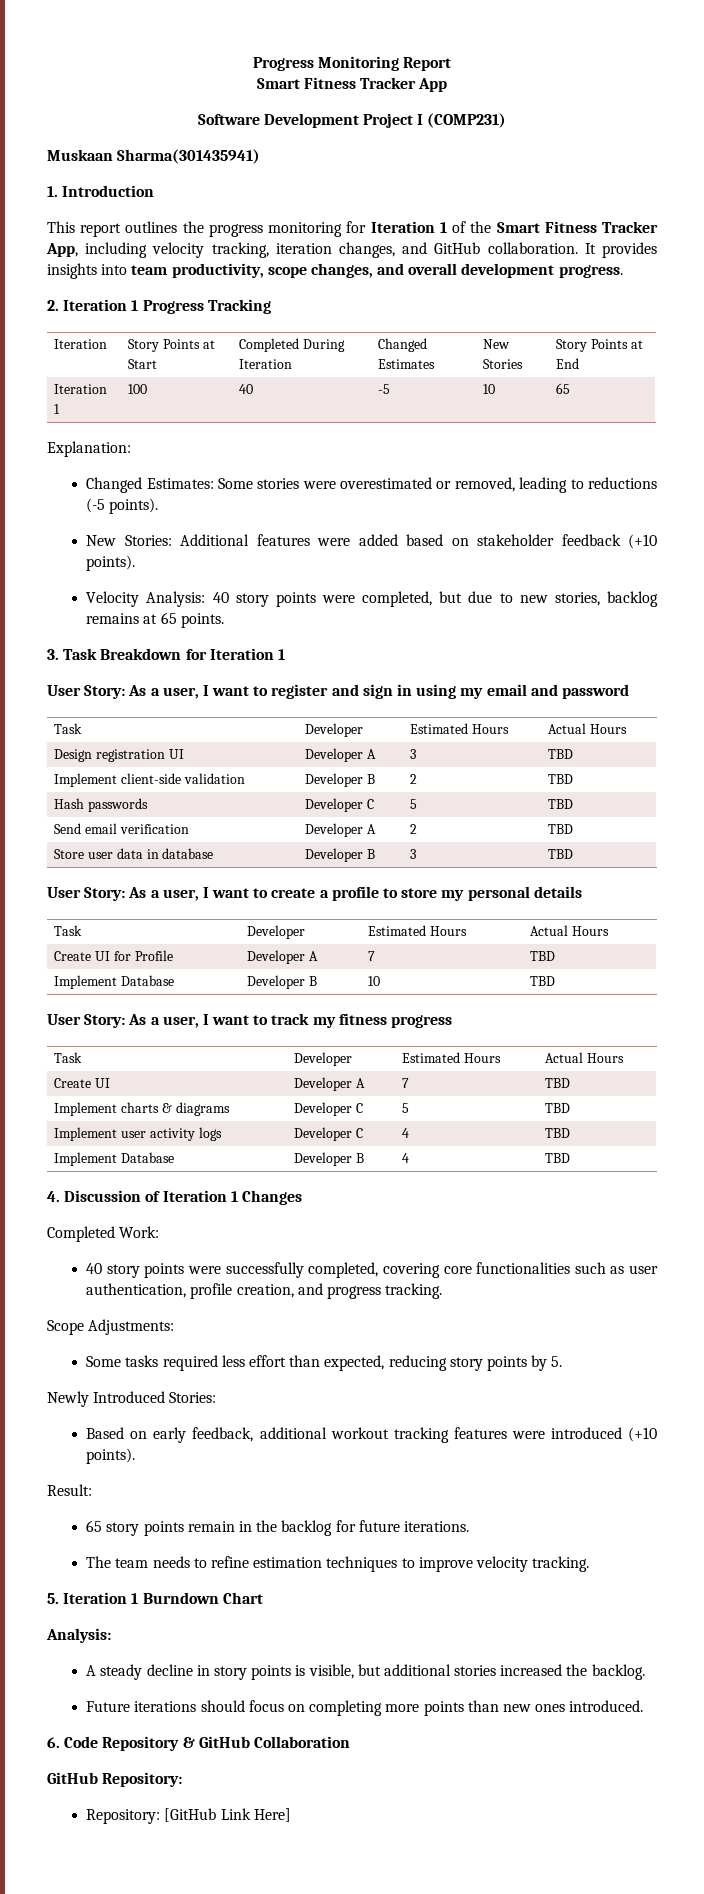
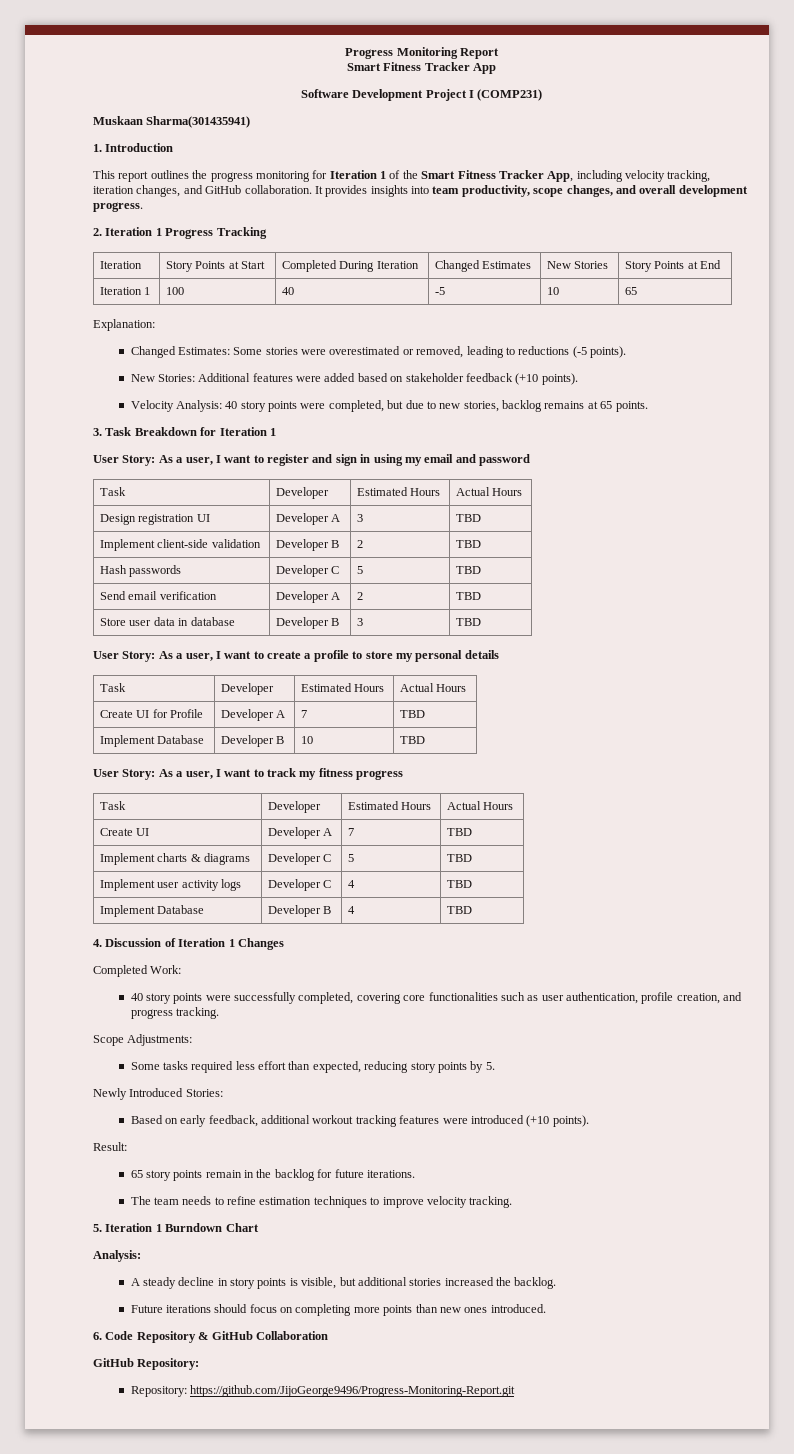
[164,1808,291,1822] [GitHub Link Here] -> [189,1385,515,1397] https://github.com/JijoGeorge9496/Progress-Monitoring-Report.git

